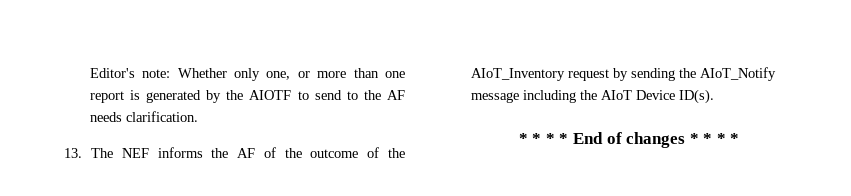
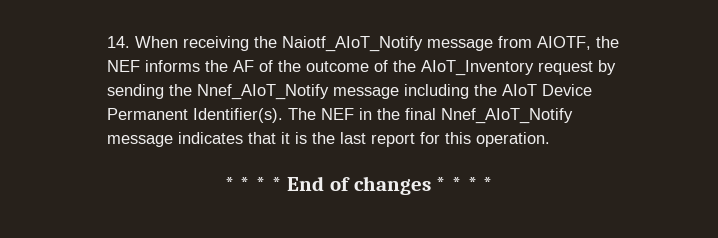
[89,68,405,81] [89,90,406,103] [89,111,198,122] [64,148,114,158] Editor's note: Whether only one, or more than one report is generated by the AIOTF to send to the AF needs clarification. // 13. The -> [107,36,620,52] 14. When receiving the Naiotf_AIoT_Notify message from AIOTF, the
[700,67,777,81] AIoT_Notify -> [197,84,330,100] Nnef_AIoT_Notify
[679,89,715,104] ID(s). -> [107,108,574,124] [107,132,551,147] Permanent Identifier(s). The NEF in the final Nnef_AIoT_Notify message indicates that it is the last report for this operation.

